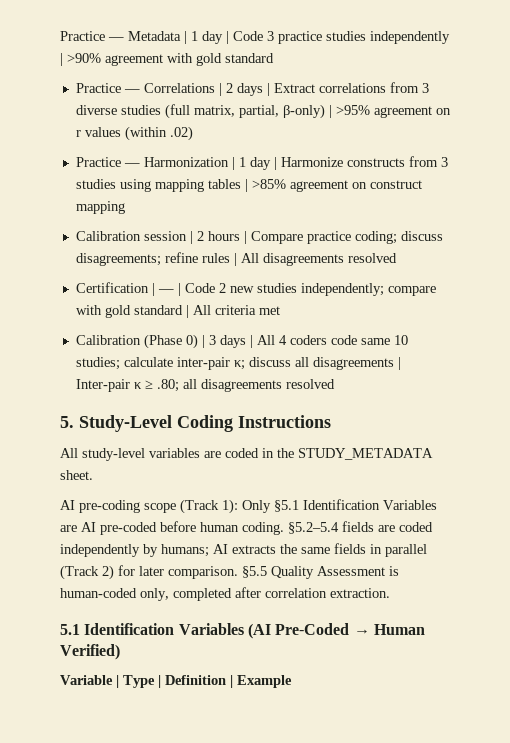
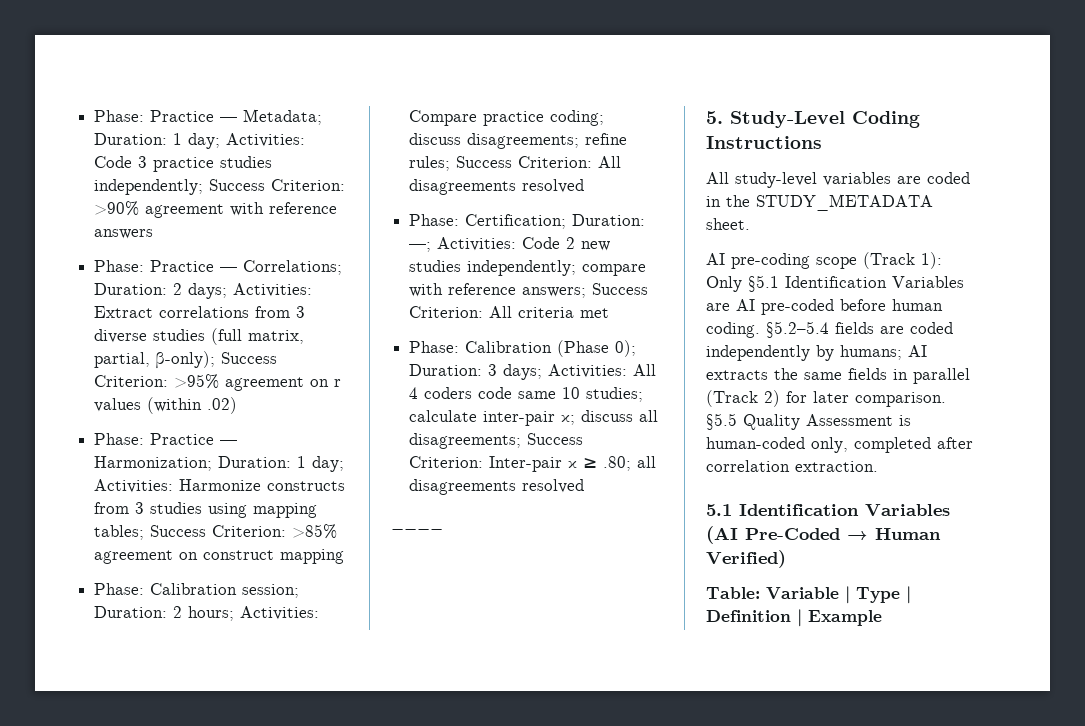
[60,31,450,44] [60,53,274,66] [75,83,270,96] Practice — Metadata | 1 day | Code 3 practice studies independently | >90% agreement with gold standard // Practice — Correlations | 2 days | -> [94,109,323,125] [94,133,306,149] [94,156,273,172] [94,179,346,195] [94,201,338,218] [94,229,154,239] [94,260,343,275] [94,283,313,299] Phase: Practice — Metadata; Duration: 1 day; Activities: Code 3 practice studies independently; Success Criterion: >90% agreement with reference answers // Phase: Practice — Correlations; Duration: 2 days; Activities:
[282,104,332,119] β-only) | -> [156,351,278,369] [94,375,169,387] β-only); Success Criterion:
[75,157,277,170] Practice — Harmonization | 1 day | -> [94,433,238,445] [94,456,345,472] [94,479,174,493] Phase: Practice — Harmonization; Duration: 1 day; Activities:
[207,179,248,192] tables | -> [94,525,287,540] tables; Success Criterion:
[75,231,247,244] Calibration session | 2 hours | -> [94,583,300,598] [94,606,320,621] Phase: Calibration session; Duration: 2 hours; Activities:
[201,253,237,266] rules | -> [409,156,593,171] rules; Success Criterion:
[75,282,181,296] Certification | — | -> [409,214,646,229] [409,237,517,252] Phase: Certification; Duration: —; Activities:
[104,305,189,318] gold standard | -> [448,283,649,298] [409,306,484,318] reference answers; Success Criterion:
(280, 310) none -> [409,341,460,353] Phase:
[185,334,253,349] 0) | 3 days | -> [615,340,637,357] [409,364,628,380] 0); Duration: 3 days; Activities:
[312,357,401,370] disagreements | -> [409,433,584,449] [409,456,484,468] disagreements; Success Criterion:
(335, 384) none -> [391,526,443,530] // ____
(120, 652) none -> [706,587,760,599] Table:

